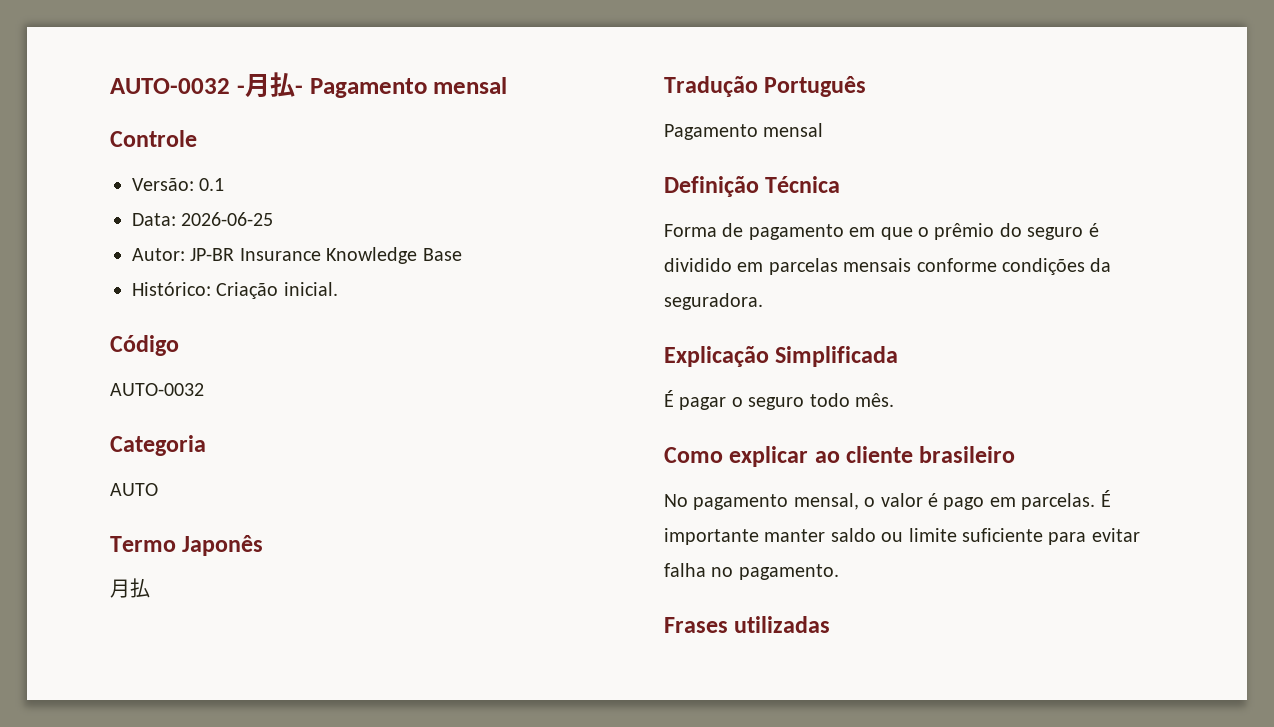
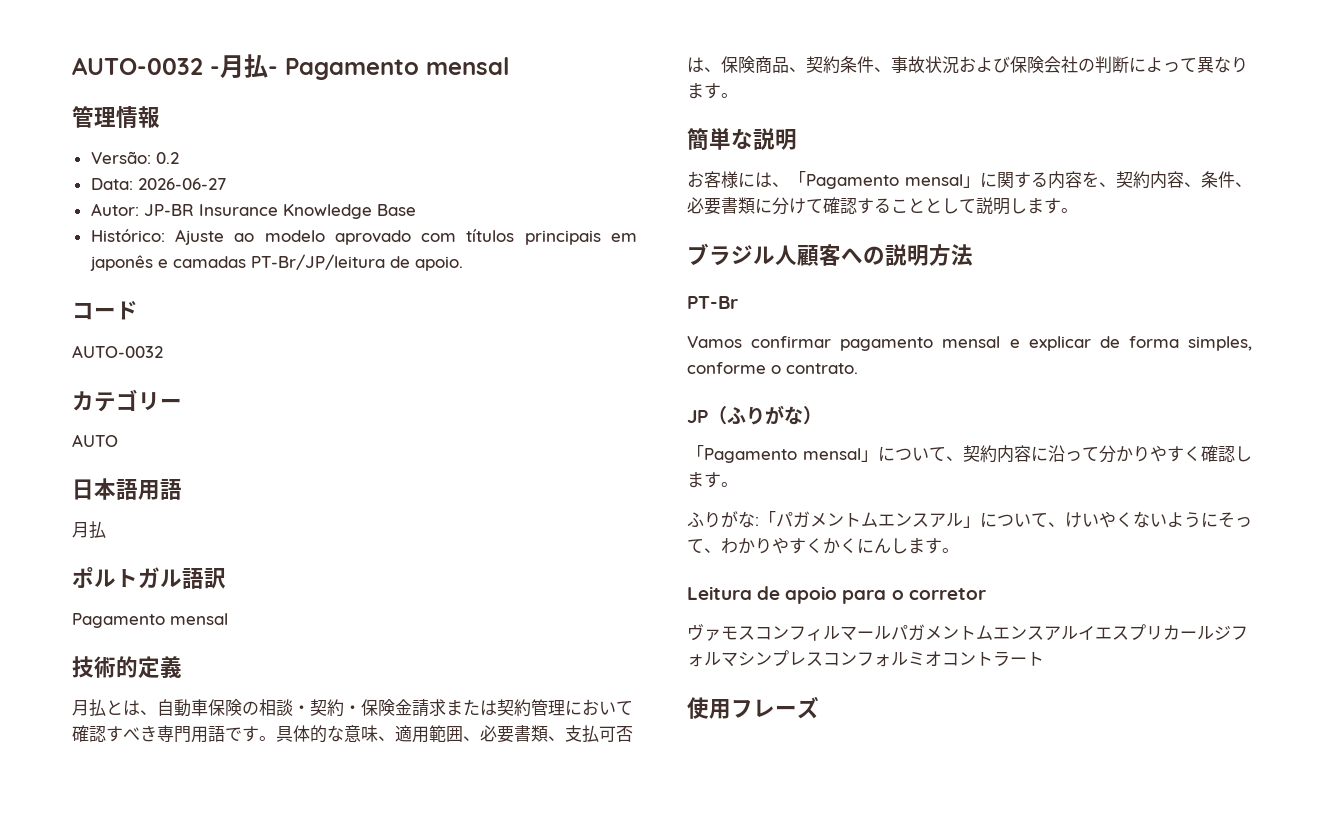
[110,130,197,147] Controle -> [72,106,160,129] 管理情報
[199,178,225,191] 0.1 -> [155,152,179,164] 0.2
[181,212,274,226] 2026-06-25 -> [137,178,226,190] 2026-06-27
[216,282,338,299] [110,335,179,356] Criação inicial. // Código -> [174,229,638,245] [89,254,463,271] [72,301,138,320] Ajuste ao modelo aprovado com títulos principais em japonês e camadas PT-Br/JP/leitura de apoio. // コード
[110,435,206,456] Categoria -> [72,389,182,412] カテゴリー
[110,535,264,556] Termo Japonês -> [72,478,182,500] 日本語用語
[664,76,867,97] [664,123,824,140] [664,176,841,197] [664,223,1099,240] [664,258,1112,275] [664,293,763,310] [664,346,899,367] [664,390,894,410] [664,446,1016,467] [664,490,1111,510] [664,528,1140,545] [664,563,839,580] [664,616,831,633] Tradução Português // Pagamento mensal // Definição Técnica // Forma de pagamento em que o prêmio do seguro é dividido em parcelas mensais conforme condições da seguradora. // Explicação Simplificada // É pagar o seguro todo mês. // Como explicar ao cliente brasileiro // No pagamento mensal, o valor é pago em parcelas. É importante manter saldo ou limite suficiente para evitar falha no pagamento. // Frases utilizadas -> [72,567,226,589] [72,613,228,628] [72,656,182,678] [72,699,633,717] [72,725,633,743] [687,56,1248,74] [687,83,738,99] [687,128,797,151] [687,171,1252,189] [687,197,1078,215] [687,243,973,266] [687,296,738,309] [687,336,1252,351] [687,362,858,374] [687,405,822,425] [687,445,1252,463] [687,472,738,488] [687,511,1252,528] [687,537,959,554] [687,586,986,604] [687,624,1248,641] [687,650,1044,667] [687,696,819,719] ポルトガル語訳 // Pagamento mensal // 技術的定義 // 月払とは、自動車保険の相談・契約・保険金請求または契約管理において確認すべき専門用語です。具体的な意味、適用範囲、必要書類、支払可否は、保険商品、契約条件、事故状況および保険会社の判断によって異なります。 // 簡単な説明 // お客様には、「Pagamento mensal」に関する内容を、契約内容、条件、必要書類に分けて確認することとして説明します。 // ブラジル人顧客への説明方法 // PT-Br // Vamos confirmar pagamento mensal e explicar de forma simples, conforme o contrato. // JP（ふりがな） // 「Pagamento mensal」について、契約内容に沿って分かりやすく確認します。 // ふりがな:「パガメントムエンスアル」について、けいやくないようにそって、わかりやすくかくにんします。 // Leitura de apoio para o corretor // ヴァモスコンフィルマールパガメントムエンスアルイエスプリカールジフォルマシンプレスコンフォルミオコントラート // 使用フレーズ

